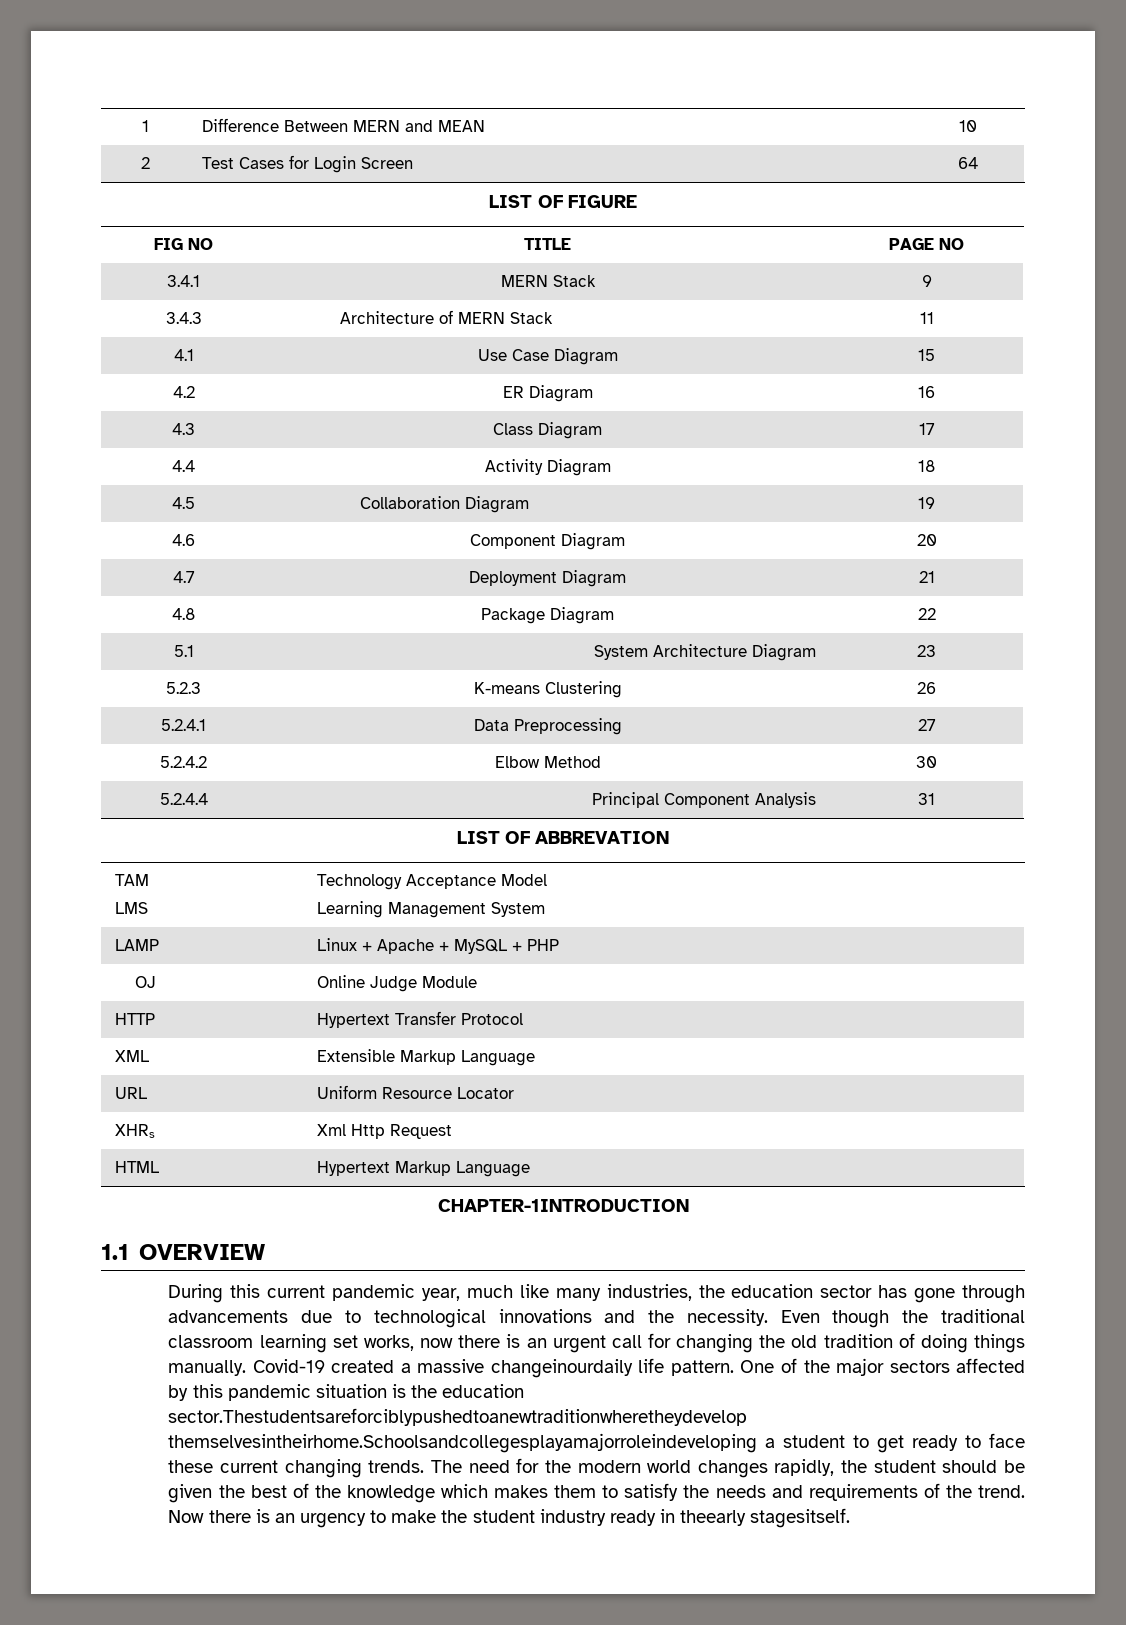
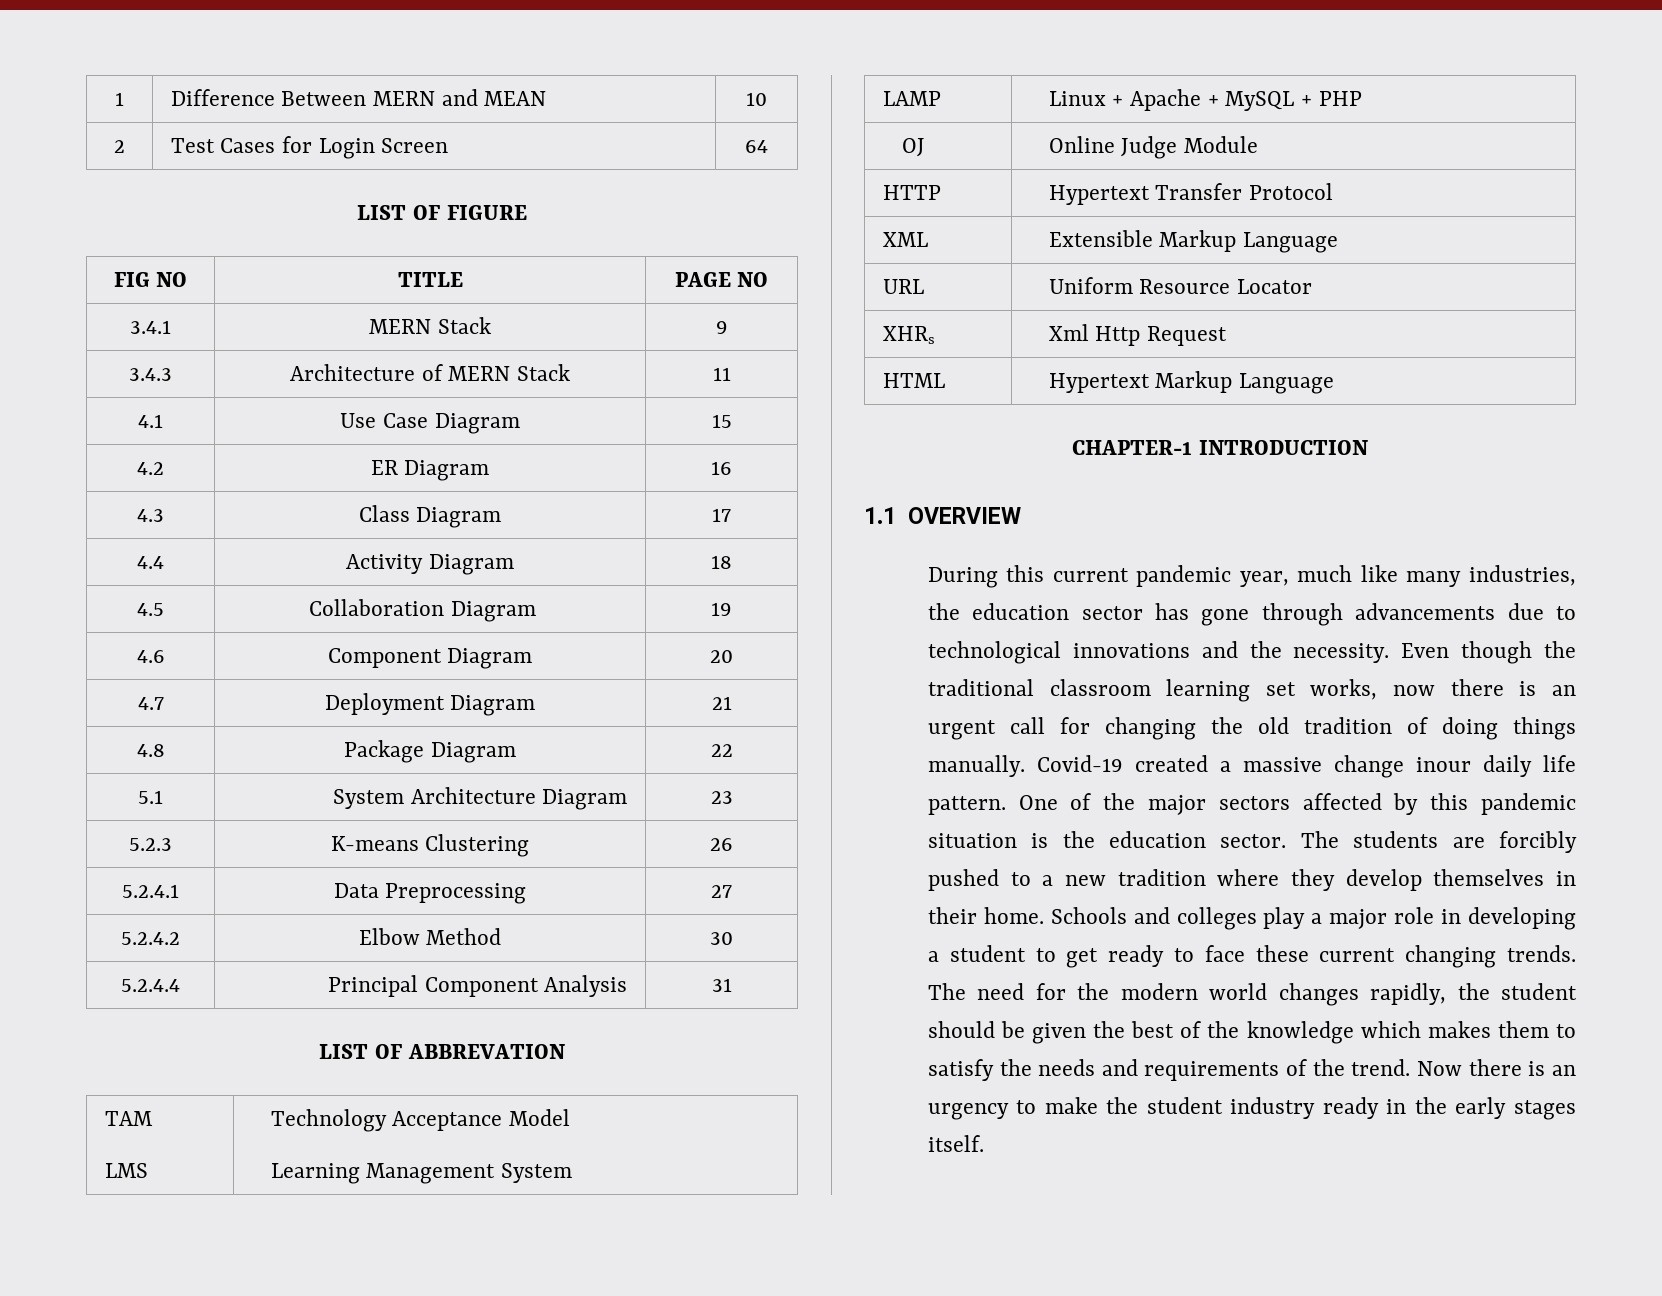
[437,1199,689,1212] CHAPTER-1INTRODUCTION -> [1072,440,1368,455] CHAPTER-1 INTRODUCTION
[490,1359,633,1378] changeinourdaily -> [1333,755,1532,778] change inour daily
[168,1408,748,1426] [168,1433,758,1453] sector.Thestudentsareforciblypushedtoanewtraditionwheretheydevelop themselvesintheirhome.Schoolsandcollegesplayamajorroleindeveloping -> [1220,831,1577,853] [927,869,1576,891] [927,907,1577,930] sector. The students are forcibly pushed to a new tradition where they develop themselves in their home. Schools and colleges play a major role in developing
[680,1508,851,1528] theearly stagesitself. -> [1414,1097,1577,1120] [927,1135,984,1152] the early stages itself.

